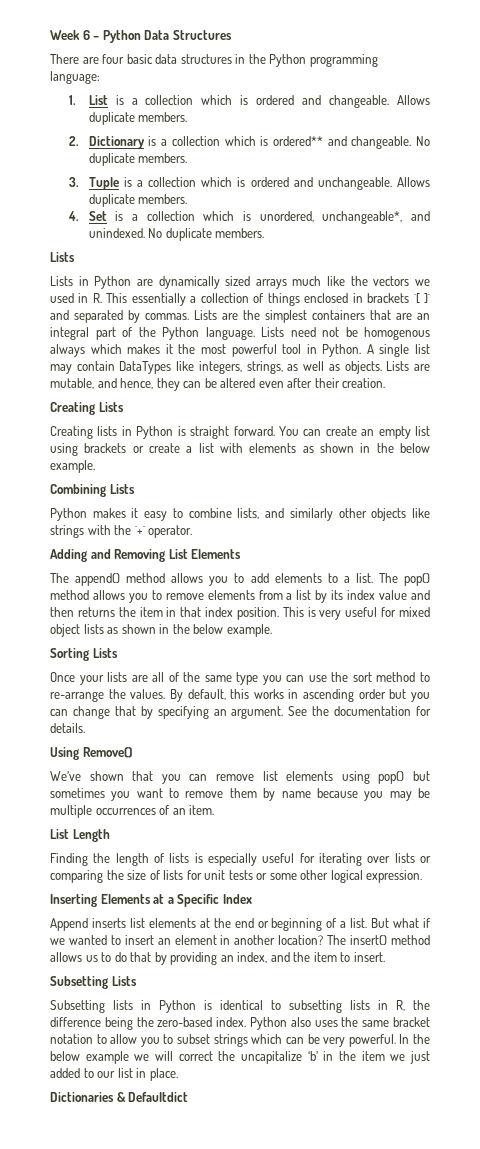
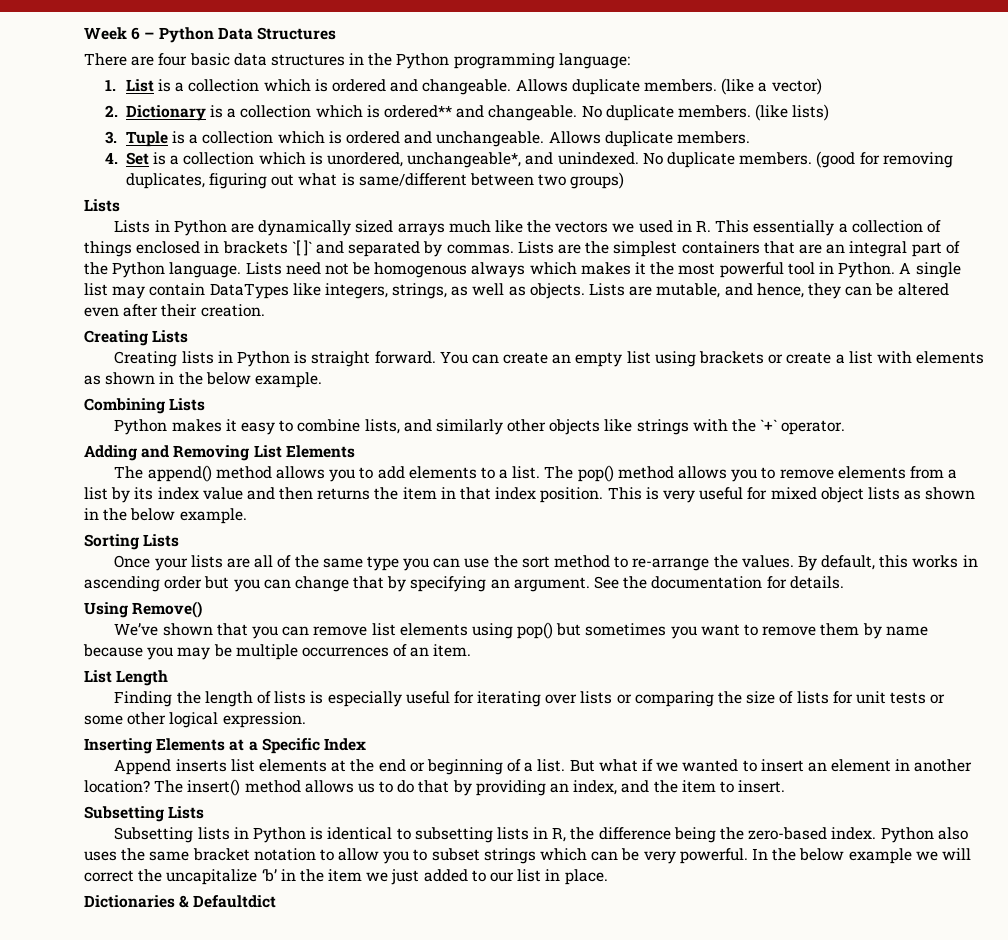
(188, 117) none -> [721,78,822,95] (like a vector)
(188, 158) none -> [755,104,830,121] (like lists)
(265, 233) none -> [816,151,953,168] [125,172,625,189] (good for removing duplicates, figuring out what is same/different between two groups)

